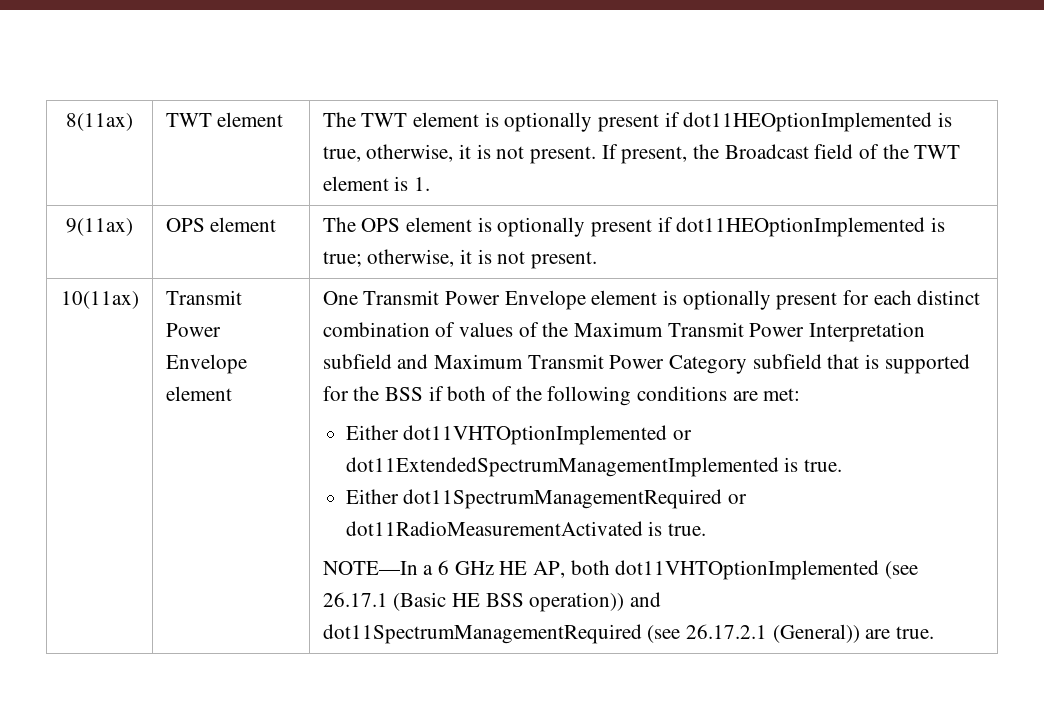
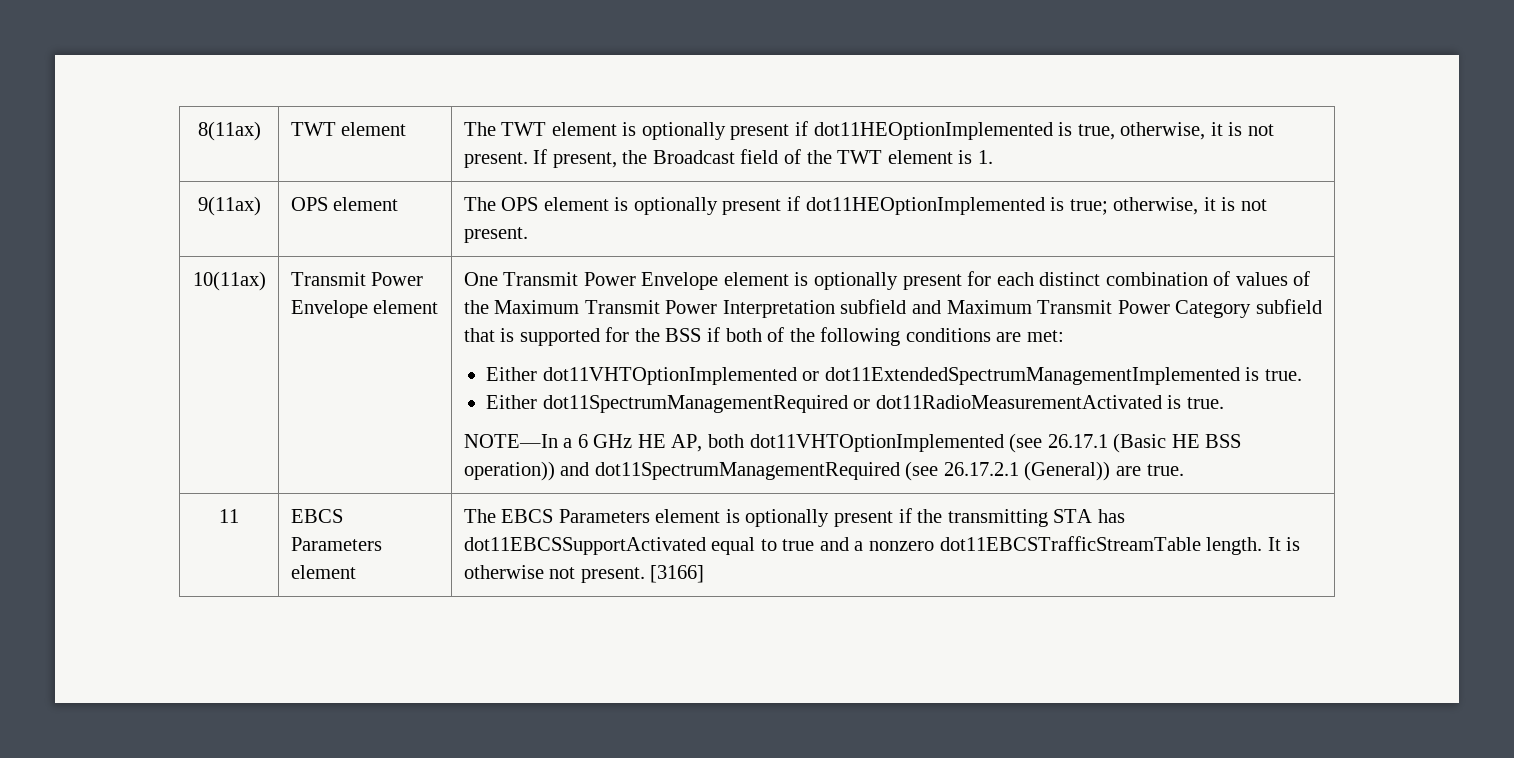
(934, 632) none -> [219,509,239,523] [290,509,343,523] [290,537,382,551] [290,565,356,579] [463,508,1125,527] [463,536,1301,555] [463,565,705,583] // 11 | EBCS Parameters element | The EBCS Parameters element is optionally present if the transmitting STA has dot11EBCSSupportActivated equal to true and a nonzero dot11EBCSTrafficStreamTable length. It is otherwise not present. [3166]

